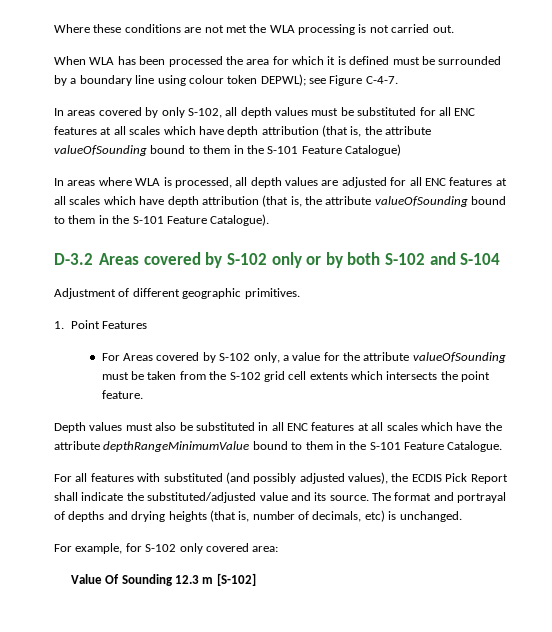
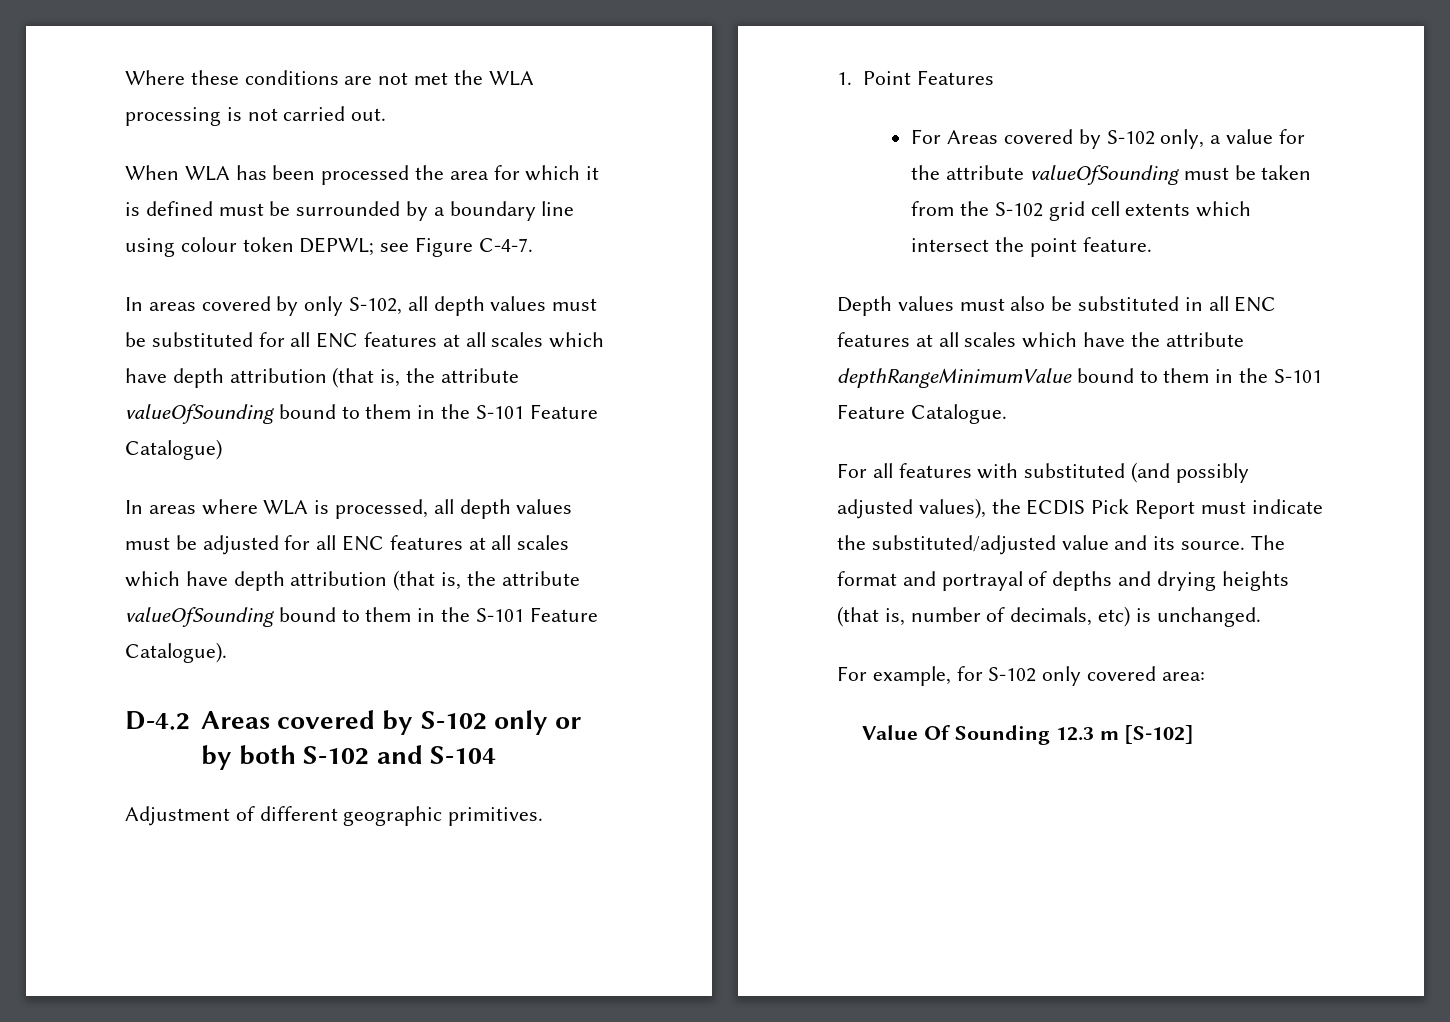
[260,74,306,86] DEPWL); -> [299,237,375,256] DEPWL;
[321,180,339,186] are -> [125,535,197,550] must be
[54,253,93,265] D-3.2 -> [125,711,190,730] D-4.2
[386,371,438,380] intersects -> [911,238,990,252] intersect
[54,492,78,501] shall -> [1200,501,1246,514] must

